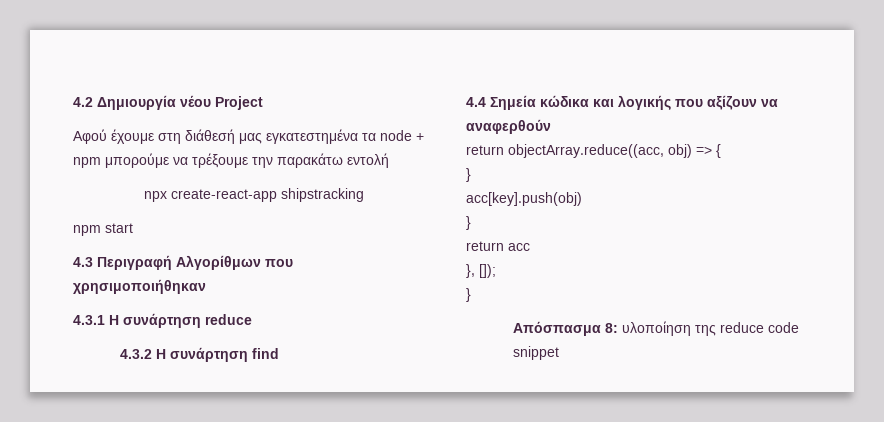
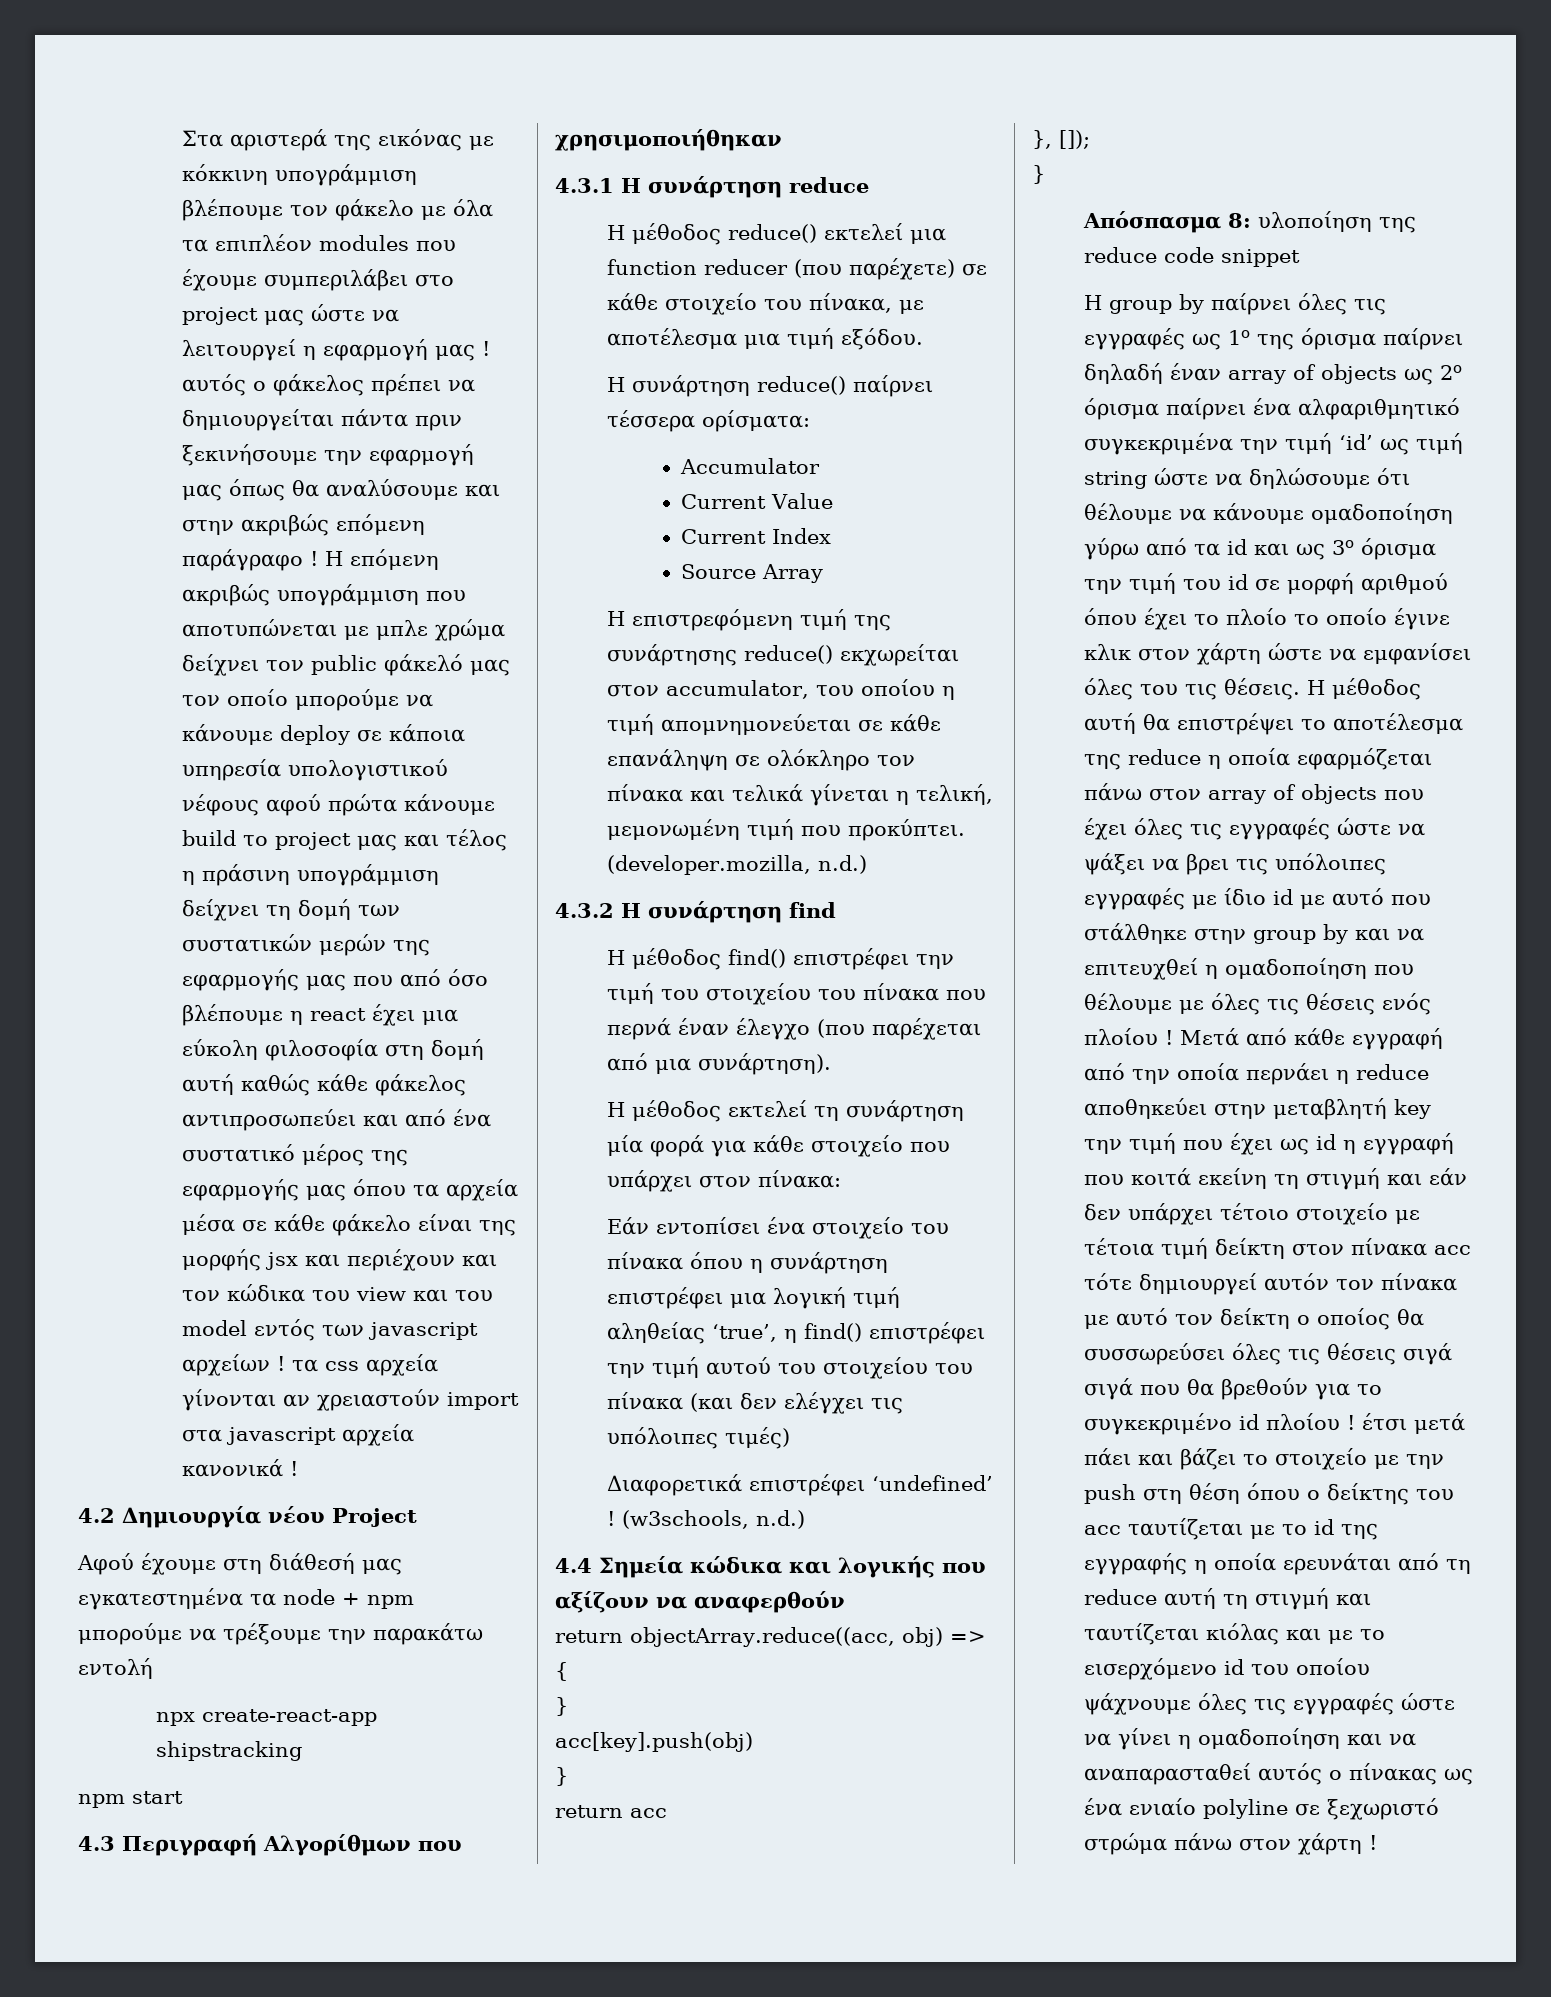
(73, 102) none -> [181,129,494,151] [181,164,417,186] [181,199,493,221] [181,234,456,252] [181,269,454,291] [181,304,399,326] [181,339,490,361] [181,374,475,396] [181,409,462,431] [181,444,474,466] [181,479,500,501] [181,514,425,536] [181,549,439,571] [181,584,466,606] [181,619,505,641] [181,654,510,676] [181,689,433,711] [181,724,465,745] [181,759,448,781] [181,794,495,816] [181,829,507,851] [181,864,439,886] [181,899,400,921] [181,934,430,956] [181,969,488,991] [181,1004,458,1026] [181,1039,484,1061] [181,1074,466,1096] [181,1109,491,1131] [181,1144,408,1166] [181,1179,518,1201] [181,1214,516,1236] [181,1249,497,1271] [181,1284,493,1302] [181,1319,478,1341] [181,1354,438,1376] [181,1389,519,1411] [181,1424,414,1446] [181,1459,298,1477] Στα αριστερά της εικόνας με κόκκινη υπογράμμιση βλέπουμε τον φάκελο με όλα τα επιπλέον modules που έχουμε συμπεριλάβει στο project μας ώστε να λειτουργεί η εφαρμογή μας ! αυτός ο φάκελος πρέπει να δημιουργείται πάντα πριν ξεκινήσουμε την εφαρμογή μας όπως θα αναλύσουμε και στην ακριβώς επόμενη παράγραφο ! Η επόμενη ακριβώς υπογράμμιση που αποτυπώνεται με μπλε χρώμα δείχνει τον public φάκελό μας τον οποίο μπορούμε να κάνουμε deploy σε κάποια υπηρεσία υπολογιστικού νέφους αφού πρώτα κάνουμε build το project μας και τέλος η πράσινη υπογράμμιση δείχνει τη δομή των συστατικών μερών της εφαρμογής μας που από όσο βλέπουμε η react έχει μια εύκολη φιλοσοφία στη δομή αυτή καθώς κάθε φάκελος αντιπροσωπεύει και από ένα συστατικό μέρος της εφαρμογής μας όπου τα αρχεία μέσα σε κάθε φάκελο είναι της μορφής jsx και περιέχουν και τον κώδικα του view και του model εντός των javascript αρχείων ! τα css αρχεία γίνονται αν χρειαστούν import στα javascript αρχεία κανονικά ! //
[120,347,280,362] 4.3.2 H συνάρτηση find -> [606,223,946,245] [606,258,987,280] [606,293,924,315] [606,328,923,350] [606,375,933,397] [606,410,810,432] [680,458,821,474] [681,493,834,509] [681,528,832,544] [681,564,824,583] [606,609,891,631] [606,644,959,666] [606,679,955,700] [606,714,941,735] [606,749,915,771] [606,784,993,806] [606,819,965,841] [606,855,867,875] [555,901,836,923] [606,948,954,970] [606,983,986,1005] [606,1018,981,1040] [606,1053,831,1075] [606,1100,964,1122] [606,1135,950,1157] [606,1170,841,1192] [606,1217,949,1239] [606,1252,888,1274] [606,1287,900,1309] [606,1322,985,1344] [606,1357,973,1379] [606,1392,903,1414] [606,1427,790,1449] [606,1474,993,1496] [606,1510,805,1529] Η μέθοδος reduce() εκτελεί μια function reducer (που παρέχετε) σε κάθε στοιχείο του πίνακα, με αποτέλεσμα μια τιμή εξόδου. // Η συνάρτηση reduce() παίρνει τέσσερα ορίσματα: // Accumulator // Current Value // Current Index // Source Array // Η επιστρεφόμενη τιμή της συνάρτησης reduce() εκχωρείται στον accumulator, του οποίου η τιμή απομνημονεύεται σε κάθε επανάληψη σε ολόκληρο τον πίνακα και τελικά γίνεται η τελική, μεμονωμένη τιμή που προκύπτει. (developer.mozilla, n.d.) // 4.3.2 H συνάρτηση find // Η μέθοδος find() επιστρέφει την τιμή του στοιχείου του πίνακα που περνά έναν έλεγχο (που παρέχεται από μια συνάρτηση). // Η μέθοδος εκτελεί τη συνάρτηση μία φορά για κάθε στοιχείο που υπάρχει στον πίνακα: // Εάν εντοπίσει ένα στοιχείο του πίνακα όπου η συνάρτηση επιστρέφει μια λογική τιμή αληθείας ‘true’, η find() επιστρέφει την τιμή αυτού του στοιχείου του πίνακα (και δεν ελέγχει τις υπόλοιπες τιμές) // Διαφορετικά επιστρέφει ‘undefined’ ! (w3schools, n.d.)
(560, 353) none -> [1083,293,1386,315] [1083,328,1463,350] [1083,363,1462,385] [1083,398,1460,420] [1083,433,1463,455] [1083,468,1410,489] [1083,503,1453,524] [1083,538,1436,560] [1083,573,1448,595] [1083,608,1450,630] [1083,643,1471,665] [1083,678,1421,700] [1083,713,1463,735] [1083,748,1432,770] [1083,783,1424,804] [1083,818,1425,840] [1083,853,1386,875] [1083,888,1431,910] [1083,923,1424,944] [1083,958,1414,980] [1083,993,1431,1015] [1083,1028,1443,1050] [1083,1063,1429,1085] [1083,1098,1431,1120] [1083,1133,1454,1155] [1083,1168,1467,1190] [1083,1203,1420,1225] [1083,1238,1471,1259] [1083,1273,1457,1295] [1083,1308,1424,1330] [1083,1343,1452,1365] [1083,1378,1382,1400] [1083,1413,1465,1435] [1083,1448,1444,1470] [1083,1483,1454,1505] [1083,1518,1378,1540] [1083,1553,1471,1575] [1083,1588,1371,1610] [1083,1623,1385,1645] [1083,1658,1370,1680] [1083,1693,1455,1715] [1083,1728,1416,1750] [1083,1763,1473,1785] [1083,1798,1439,1820] [1083,1833,1377,1855] // Η group by παίρνει όλες τις εγγραφές ως 1ο της όρισμα παίρνει δηλαδή έναν array of objects ως 2ο όρισμα παίρνει ένα αλφαριθμητικό συγκεκριμένα την τιμή ‘id’ ως τιμή string ώστε να δηλώσουμε ότι θέλουμε να κάνουμε ομαδοποίηση γύρω από τα id και ως 3ο όρισμα την τιμή του id σε μορφή αριθμού όπου έχει το πλοίο το οποίο έγινε κλικ στον χάρτη ώστε να εμφανίσει όλες του τις θέσεις. Η μέθοδος αυτή θα επιστρέψει το αποτέλεσμα της reduce η οποία εφαρμόζεται πάνω στον array of objects που έχει όλες τις εγγραφές ώστε να ψάξει να βρει τις υπόλοιπες εγγραφές με ίδιο id με αυτό που στάλθηκε στην group by και να επιτευχθεί η ομαδοποίηση που θέλουμε με όλες τις θέσεις ενός πλοίου ! Μετά από κάθε εγγραφή από την οποία περνάει η reduce αποθηκεύει στην μεταβλητή key την τιμή που έχει ως id η εγγραφή που κοιτά εκείνη τη στιγμή και εάν δεν υπάρχει τέτοιο στοιχείο με τέτοια τιμή δείκτη στον πίνακα acc τότε δημιουργεί αυτόν τον πίνακα με αυτό τον δείκτη ο οποίος θα συσσωρεύσει όλες τις θέσεις σιγά σιγά που θα βρεθούν για το συγκεκριμένο id πλοίου ! έτσι μετά πάει και βάζει το στοιχείο με την push στη θέση όπου ο δείκτης του acc ταυτίζεται με το id της εγγραφής η οποία ερευνάται από τη reduce αυτή τη στιγμή και ταυτίζεται κιόλας και με το εισερχόμενο id του οποίου ψάχνουμε όλες τις εγγραφές ώστε να γίνει η ομαδοποίηση και να αναπαρασταθεί αυτός ο πίνακας ως ένα ενιαίο polyline σε ξεχωριστό στρώμα πάνω στον χάρτη !

